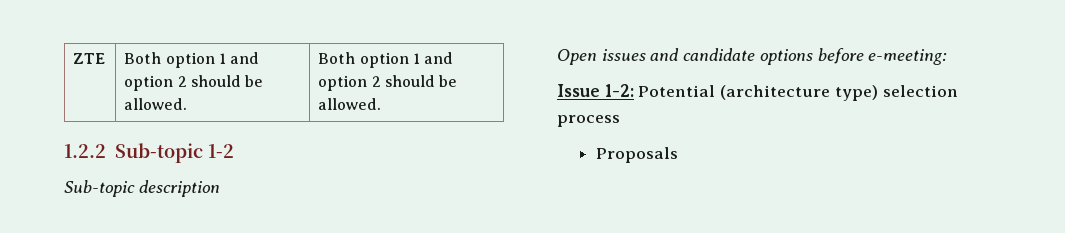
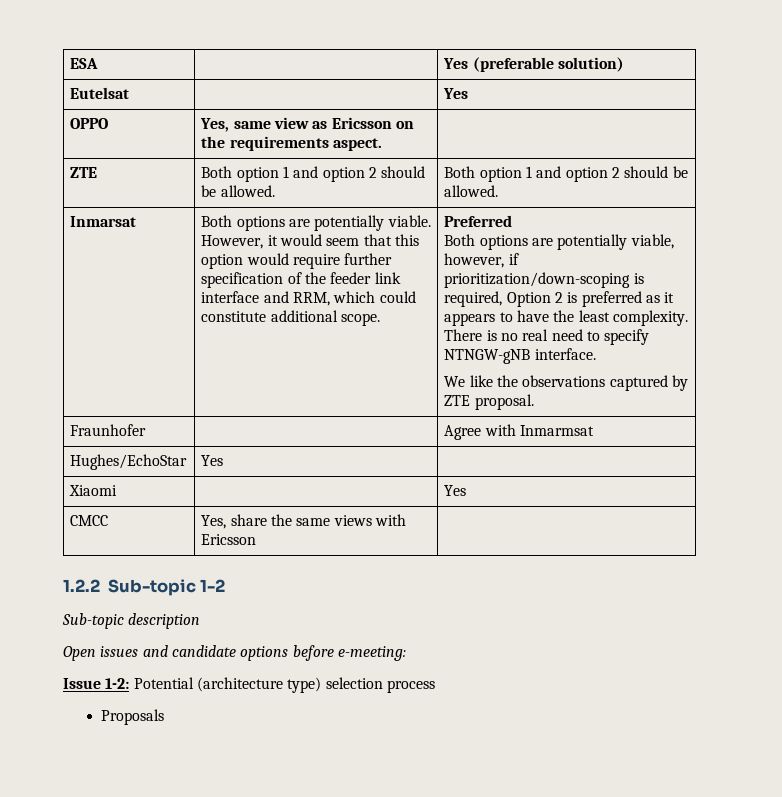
(73, 58) none -> [70,58,99,69] [443,57,624,72] [70,87,130,99] [443,88,469,99] [70,118,109,129] [200,117,414,132] [201,136,382,151] ESA | | Yes (preferable solution) // Eutelsat | | Yes // OPPO | Yes, same view as Ericsson on the requirements aspect. | //
(382, 104) none -> [70,216,137,227] [201,215,431,231] [201,234,419,249] [201,253,393,269] [201,272,401,288] [201,291,416,306] [201,310,380,326] [444,215,513,227] [444,234,674,250] [444,253,519,268] [444,272,644,288] [444,291,675,307] [444,310,688,326] [444,329,650,345] [444,348,596,364] [444,375,688,391] [444,394,534,410] [70,424,147,436] [444,424,594,440] [70,454,188,470] [201,455,224,466] [69,485,118,496] [444,485,467,496] [70,515,109,526] [201,514,406,529] [201,534,257,545] // Inmarsat | Both options are potentially viable. However, it would seem that this option would require further specification of the feeder link interface and RRM, which could constitute additional scope. | Preferred // Both options are potentially viable, however, if prioritization/down-scoping is required, Option 2 is preferred as it appears to have the least complexity. There is no real need to specify NTNGW-gNB interface. // We like the observations captured by ZTE proposal. // Fraunhofer | | Agree with Inmarmsat // Hughes/EchoStar | Yes | // Xiaomi | | Yes // CMCC | Yes, share the same views with Ericsson |

